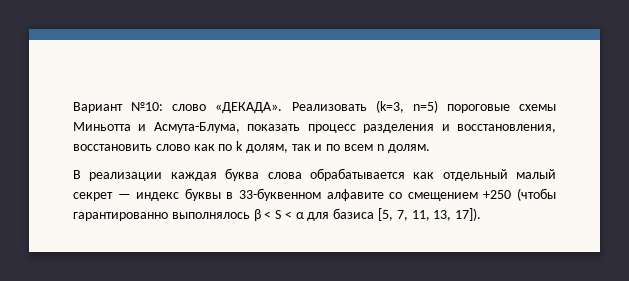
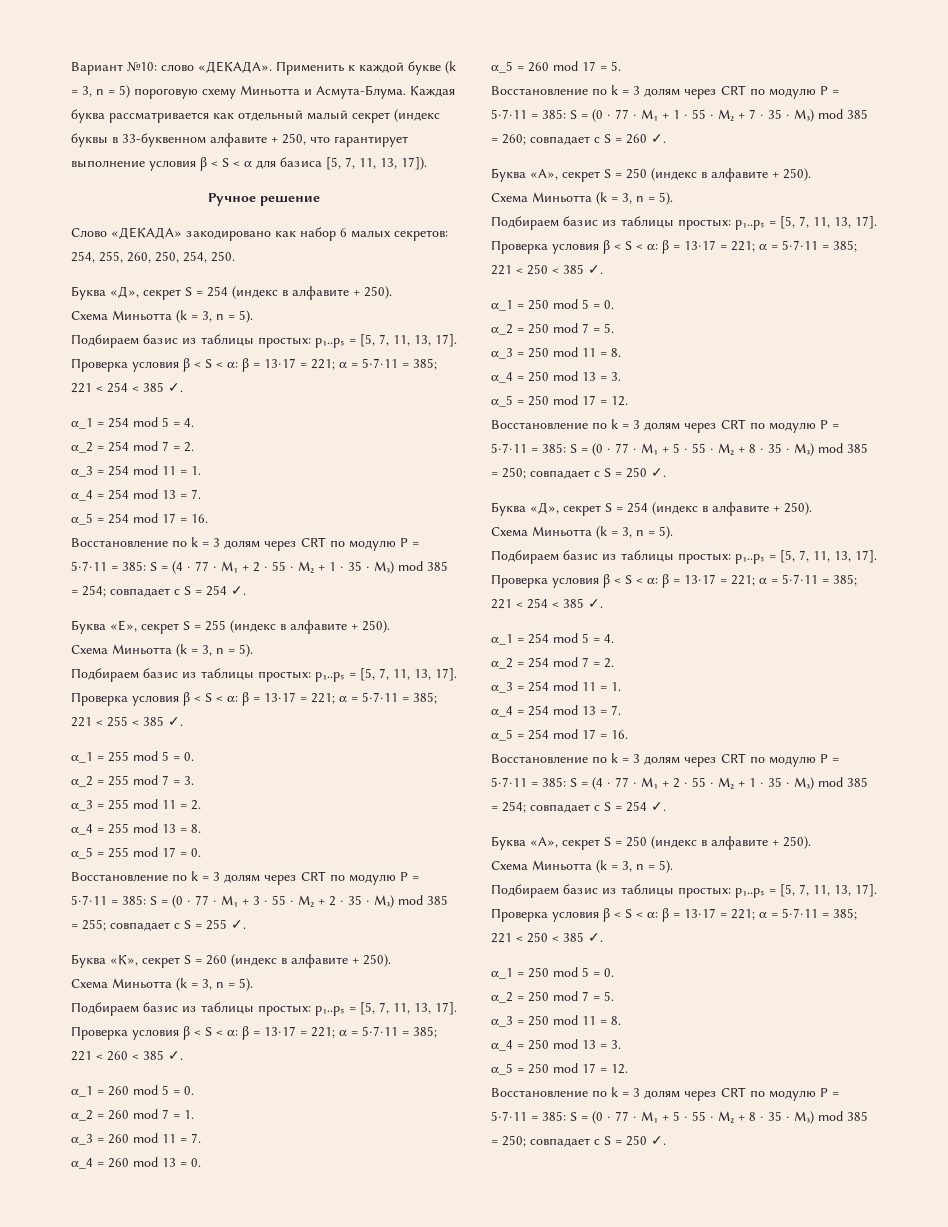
[291,100,556,113] [73,122,556,133] [73,141,430,153] [73,168,405,181] Реализовать (k=3, n=5) пороговые схемы Миньотта и Асмута-Блума, показать процесс разделения и восстановления, восстановить слово как по k долям, так и по всем n долям. // В реализации каждая буква слова обрабатывается -> [276,61,456,75] [71,85,455,99] [71,109,209,123] Применить к каждой букве (k = 3, n = 5) пороговую схему Миньотта и Асмута-Блума. Каждая буква рассматривается
[117,192,180,201] — индекс -> [394,109,440,122] (индекс
[389,188,557,201] [73,212,250,221] со смещением +250 (чтобы гарантированно выполнялось -> [271,133,408,147] [71,160,196,171] + 250, что гарантирует выполнение условия
(482, 214) none -> [208,193,320,206] [71,227,448,241] [71,251,235,263] [71,286,392,300] [71,310,253,323] [71,334,457,348] [71,358,437,372] [71,382,183,393] [71,417,194,429] [71,441,194,453] [71,465,201,477] [71,489,201,501] [71,513,208,525] [71,537,419,551] [71,561,448,574] [71,585,246,597] [71,620,390,634] [71,644,253,657] [71,668,457,682] [71,692,437,706] [71,716,183,727] [71,751,194,763] [71,775,194,787] [71,799,201,811] [71,823,201,835] [71,847,201,859] [71,871,419,885] [71,895,448,908] [71,919,246,931] [71,954,391,968] [71,978,253,991] [71,1002,457,1016] [71,1026,437,1040] [71,1050,183,1061] [71,1085,194,1097] [71,1109,194,1121] [71,1133,201,1145] [71,1157,201,1169] [491,61,621,73] [491,85,839,99] [491,109,868,122] [491,134,666,145] [491,168,811,182] [491,192,673,205] [491,216,877,230] [491,240,857,254] [491,264,603,275] [491,299,614,311] [491,323,614,335] [491,347,621,359] [491,371,621,383] [491,395,628,407] [491,419,839,433] [491,443,868,456] [491,467,666,479] [491,502,812,516] [491,526,673,539] [491,550,877,564] [491,574,857,588] [491,598,603,609] [491,633,614,645] [491,657,614,669] [491,681,621,693] [491,705,621,717] [491,729,628,741] [491,753,839,767] [491,777,868,790] [491,801,666,813] [491,836,811,850] [491,860,673,873] [491,884,877,898] [491,908,857,922] [491,932,603,943] [491,967,614,979] [491,991,614,1003] [491,1015,621,1027] [491,1039,621,1051] [491,1063,628,1075] [491,1087,839,1101] [491,1111,868,1124] [491,1135,666,1147] // Ручное решение // Слово «ДЕКАДА» закодировано как набор 6 малых секретов: 254, 255, 260, 250, 254, 250. // Буква «Д», секрет S = 254 (индекс в алфавите + 250). // Схема Миньотта (k = 3, n = 5). // Подбираем базис из таблицы простых: p₁..p₅ = [5, 7, 11, 13, 17]. Проверка условия β < S < α: β = 13·17 = 221; α = 5·7·11 = 385; 221 < 254 < 385 ✓. // α_1 = 254 mod 5 = 4. // α_2 = 254 mod 7 = 2. // α_3 = 254 mod 11 = 1. // α_4 = 254 mod 13 = 7. // α_5 = 254 mod 17 = 16. // Восстановление по k = 3 долям через CRT по модулю P = 5·7·11 = 385: S = (4 · 77 · M₁ + 2 · 55 · M₂ + 1 · 35 · M₃) mod 385 = 254; совпадает с S = 254 ✓. // Буква «Е», секрет S = 255 (индекс в алфавите + 250). // Схема Миньотта (k = 3, n = 5). // Подбираем базис из таблицы простых: p₁..p₅ = [5, 7, 11, 13, 17]. Проверка условия β < S < α: β = 13·17 = 221; α = 5·7·11 = 385; 221 < 255 < 385 ✓. // α_1 = 255 mod 5 = 0. // α_2 = 255 mod 7 = 3. // α_3 = 255 mod 11 = 2. // α_4 = 255 mod 13 = 8. // α_5 = 255 mod 17 = 0. // Восстановление по k = 3 долям через CRT по модулю P = 5·7·11 = 385: S = (0 · 77 · M₁ + 3 · 55 · M₂ + 2 · 35 · M₃) mod 385 = 255; совпадает с S = 255 ✓. // Буква «К», секрет S = 260 (индекс в алфавите + 250). // Схема Миньотта (k = 3, n = 5). // Подбираем базис из таблицы простых: p₁..p₅ = [5, 7, 11, 13, 17]. Проверка условия β < S < α: β = 13·17 = 221; α = 5·7·11 = 385; 221 < 260 < 385 ✓. // α_1 = 260 mod 5 = 0. // α_2 = 260 mod 7 = 1. // α_3 = 260 mod 11 = 7. // α_4 = 260 mod 13 = 0. // α_5 = 260 mod 17 = 5. // Восстановление по k = 3 долям через CRT по модулю P = 5·7·11 = 385: S = (0 · 77 · M₁ + 1 · 55 · M₂ + 7 · 35 · M₃) mod 385 = 260; совпадает с S = 260 ✓. // Буква «А», секрет S = 250 (индекс в алфавите + 250). // Схема Миньотта (k = 3, n = 5). // Подбираем базис из таблицы простых: p₁..p₅ = [5, 7, 11, 13, 17]. Проверка условия β < S < α: β = 13·17 = 221; α = 5·7·11 = 385; 221 < 250 < 385 ✓. // α_1 = 250 mod 5 = 0. // α_2 = 250 mod 7 = 5. // α_3 = 250 mod 11 = 8. // α_4 = 250 mod 13 = 3. // α_5 = 250 mod 17 = 12. // Восстановление по k = 3 долям через CRT по модулю P = 5·7·11 = 385: S = (0 · 77 · M₁ + 5 · 55 · M₂ + 8 · 35 · M₃) mod 385 = 250; совпадает с S = 250 ✓. // Буква «Д», секрет S = 254 (индекс в алфавите + 250). // Схема Миньотта (k = 3, n = 5). // Подбираем базис из таблицы простых: p₁..p₅ = [5, 7, 11, 13, 17]. Проверка условия β < S < α: β = 13·17 = 221; α = 5·7·11 = 385; 221 < 254 < 385 ✓. // α_1 = 254 mod 5 = 4. // α_2 = 254 mod 7 = 2. // α_3 = 254 mod 11 = 1. // α_4 = 254 mod 13 = 7. // α_5 = 254 mod 17 = 16. // Восстановление по k = 3 долям через CRT по модулю P = 5·7·11 = 385: S = (4 · 77 · M₁ + 2 · 55 · M₂ + 1 · 35 · M₃) mod 385 = 254; совпадает с S = 254 ✓. // Буква «А», секрет S = 250 (индекс в алфавите + 250). // Схема Миньотта (k = 3, n = 5). // Подбираем базис из таблицы простых: p₁..p₅ = [5, 7, 11, 13, 17]. Проверка условия β < S < α: β = 13·17 = 221; α = 5·7·11 = 385; 221 < 250 < 385 ✓. // α_1 = 250 mod 5 = 0. // α_2 = 250 mod 7 = 5. // α_3 = 250 mod 11 = 8. // α_4 = 250 mod 13 = 3. // α_5 = 250 mod 17 = 12. // Восстановление по k = 3 долям через CRT по модулю P = 5·7·11 = 385: S = (0 · 77 · M₁ + 5 · 55 · M₂ + 8 · 35 · M₃) mod 385 = 250; совпадает с S = 250 ✓.

